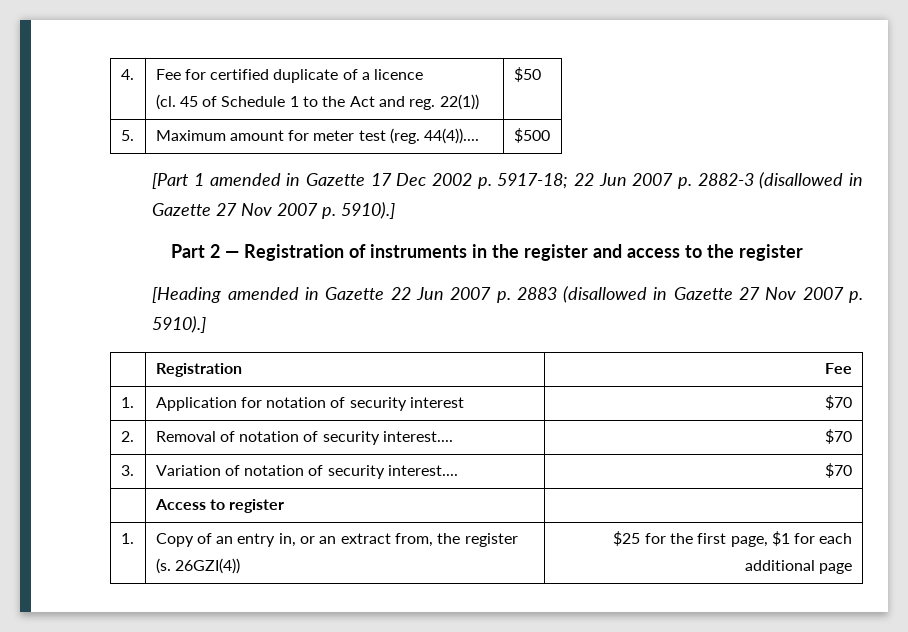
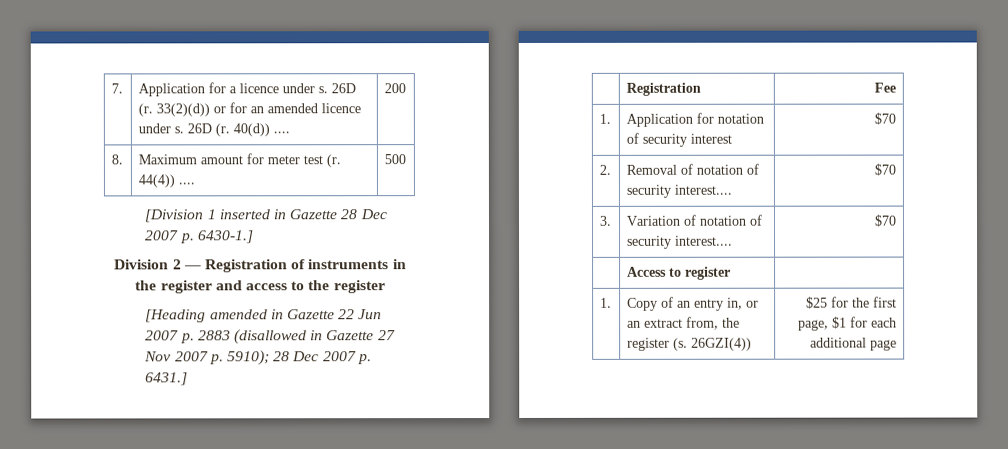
[120,69,134,80] [155,69,424,83] [155,94,479,110] [513,67,541,82] [120,130,134,141] 4. | Fee for certified duplicate of a licence // (cl. 45 of Schedule 1 to the Act and reg. 22(1)) | $50 // 5. -> [110,83,123,94] [137,82,356,97] [137,102,361,117] [137,123,290,137] [383,83,406,94] [110,154,123,165] 7. | Application for a licence under s. 26D (r. 33(2)(d)) or for an amended licence under s. 26D (r. 40(d)) .... | 200 // 8.
[390,128,480,144] [513,128,550,143] [152,172,863,189] [152,202,396,219] [170,244,205,258] (reg. 44(4)).... | $500 // [Part 1 amended in Gazette 17 Dec 2002 p. 5917-18; 22 Jun 2007 p. 2882-3 (disallowed in Gazette 27 Nov 2007 p. 5910).] // Part -> [325,154,341,168] [137,174,195,188] [383,154,406,165] [144,209,387,223] [145,230,254,244] [114,259,170,270] (r. 44(4)) .... | 500 // [Division 1 inserted in Gazette 28 Dec 2007 p. 6430-1.] // Division
[152,316,207,333] 5910).] -> [226,350,372,366] [145,372,189,386] 5910); 28 Dec 2007 p. 6431.]

